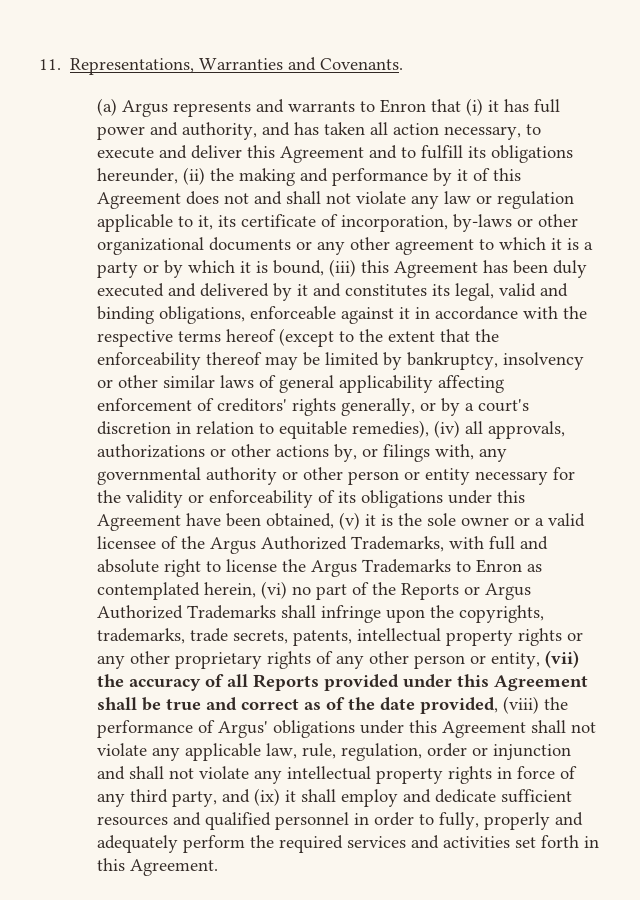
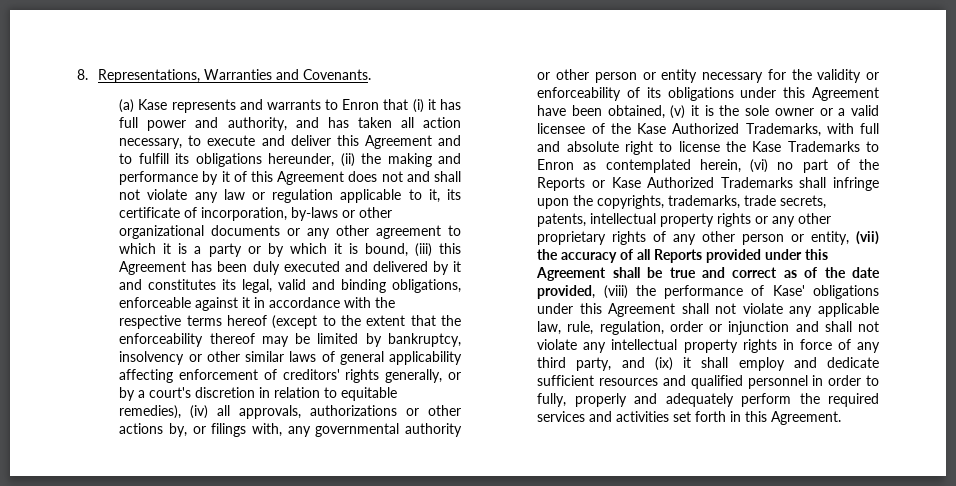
[39,59,61,70] 11. -> [77,69,88,80] 8.
[122,100,169,117] Argus -> [138,99,168,110] Kase
[210,537,257,554] Argus -> [637,123,667,134] Kase
[311,560,358,577] Argus -> [752,141,782,152] Kase
[485,583,532,600] Argus -> [611,177,641,188] Kase
[218,721,269,738] Argus' -> [772,285,805,296] Kase'

